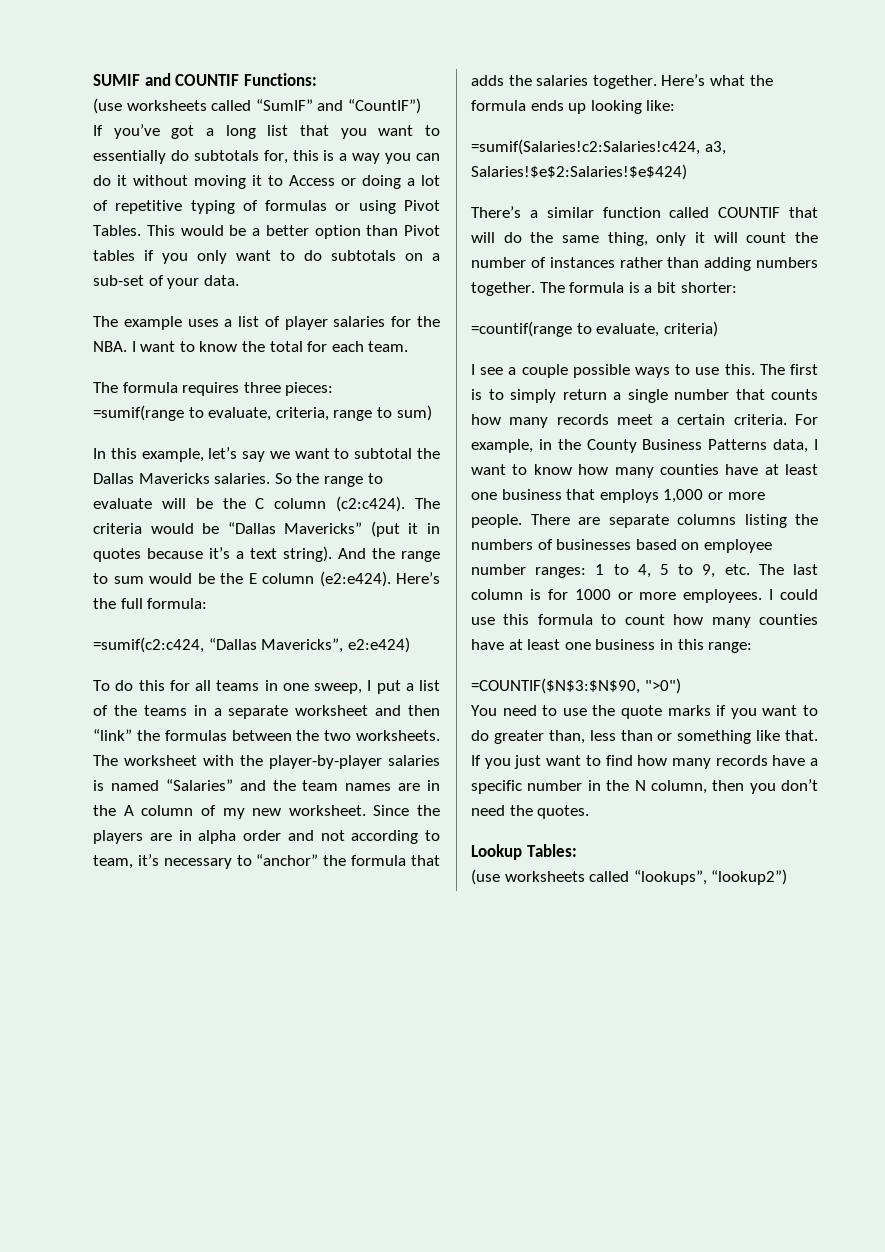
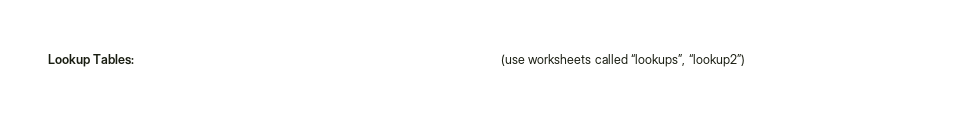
[93,73,317,86] [93,98,421,114] [93,124,440,139] [93,150,441,164] [93,175,440,189] [93,200,440,214] [93,225,440,239] [93,250,440,264] [93,275,239,289] [93,316,440,330] [93,341,409,352] [93,382,334,396] [93,405,432,421] [93,447,440,462] [93,473,383,487] [93,496,440,512] [93,521,440,537] [93,546,440,562] [93,571,440,587] [93,598,208,609] [93,637,410,653] [93,680,440,694] [93,705,440,719] [93,729,440,741] [93,755,440,769] [93,779,440,791] [93,805,440,819] [93,830,440,844] [93,854,440,869] [471,74,773,89] [471,100,676,114] [471,139,726,155] [471,164,687,180] [471,206,818,218] [471,232,818,246] [471,257,818,271] [471,282,737,296] [471,321,718,337] [471,364,818,378] [471,389,818,403] [471,414,818,428] [471,439,818,453] [471,464,818,478] [471,489,765,503] [471,514,818,528] [471,539,772,553] [471,564,818,578] [471,589,818,603] [471,614,818,628] [471,639,753,653] [471,678,681,694] [471,705,818,719] [471,730,818,744] [471,755,818,769] [471,779,818,794] [471,805,590,819] SUMIF and COUNTIF Functions: // (use worksheets called “SumIF” and “CountIF”) // If you’ve got a long list that you want to essentially do subtotals for, this is a way you can do it without moving it to Access or doing a lot of repetitive typing of formulas or using Pivot Tables. This would be a better option than Pivot tables if you only want to do subtotals on a sub-set of your data. // The example uses a list of player salaries for the NBA. I want to know the total for each team. // The formula requires three pieces: // =sumif(range to evaluate, criteria, range to sum) // In this example, let’s say we want to subtotal the Dallas Mavericks salaries. So the range to evaluate will be the C column (c2:c424). The criteria would be “Dallas Mavericks” (put it in quotes because it’s a text string). And the range to sum would be the E column (e2:e424). Here’s the full formula: // =sumif(c2:c424, “Dallas Mavericks”, e2:e424) // To do this for all teams in one sweep, I put a list of the teams in a separate worksheet and then “link” the formulas between the two worksheets. The worksheet with the player-by-player salaries is named “Salaries” and the team names are in the A column of my new worksheet. Since the players are in alpha order and not according to team, it’s necessary to “anchor” the formula that adds the salaries together. Here’s what the formula ends up looking like: // =sumif(Salaries!c2:Salaries!c424, a3, Salaries!$e$2:Salaries!$e$424) // There’s a similar function called COUNTIF that will do the same thing, only it will count the number of instances rather than adding numbers together. The formula is a bit shorter: // =countif(range to evaluate, criteria) // I see a couple possible ways to use this. The first is to simply return a single number that counts how many records meet a certain criteria. For example, in the County Business Patterns data, I want to know how many counties have at least one business that employs 1,000 or more people. There are separate columns listing the numbers of businesses based on employee number ranges: 1 to 4, 5 to 9, etc. The last column is for 1000 or more employees. I could use this formula to count how many counties have at least one business in this range: // =COUNTIF($N$3:$N$90, ">0") // You need to use the quote marks if you want to do greater than, less than or something like that. If you just want to find how many records have a specific number in the N column, then you don’t need the quotes. // -> (48, 60) none

